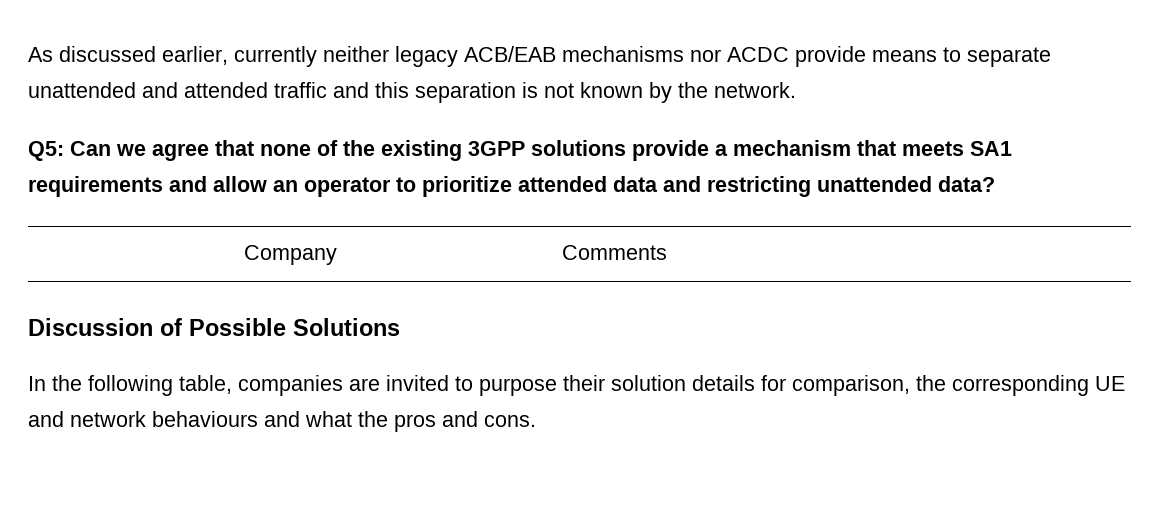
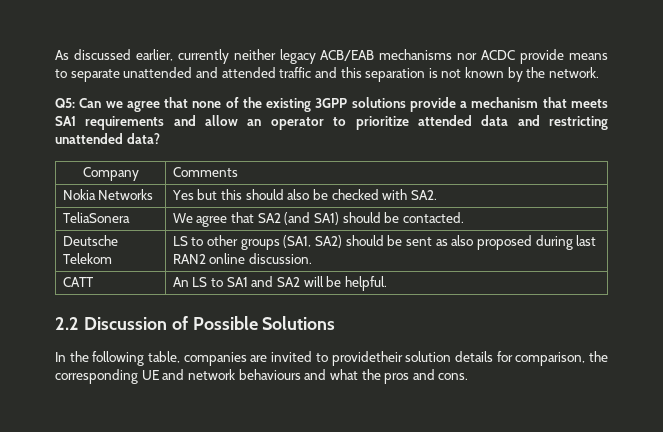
(667, 252) // -> [62,189,154,200] [171,189,437,200] [62,212,130,223] [172,212,464,227] [62,235,118,246] [62,253,112,264] [172,235,597,250] [172,253,313,264] [62,277,93,287] [172,276,387,291] [55,317,79,330] // Nokia Networks | Yes but this should also be checked with SA2. // TeliaSonera | We agree that SA2 (and SA1) should be contacted. // Deutsche Telekom | LS to other groups (SA1, SA2) should be sent as also proposed during last RAN2 online discussion. // CATT | An LS to SA1 and SA2 will be helpful. // 2.2
[479,375,605,396] purpose their -> [331,351,403,366] providetheir

